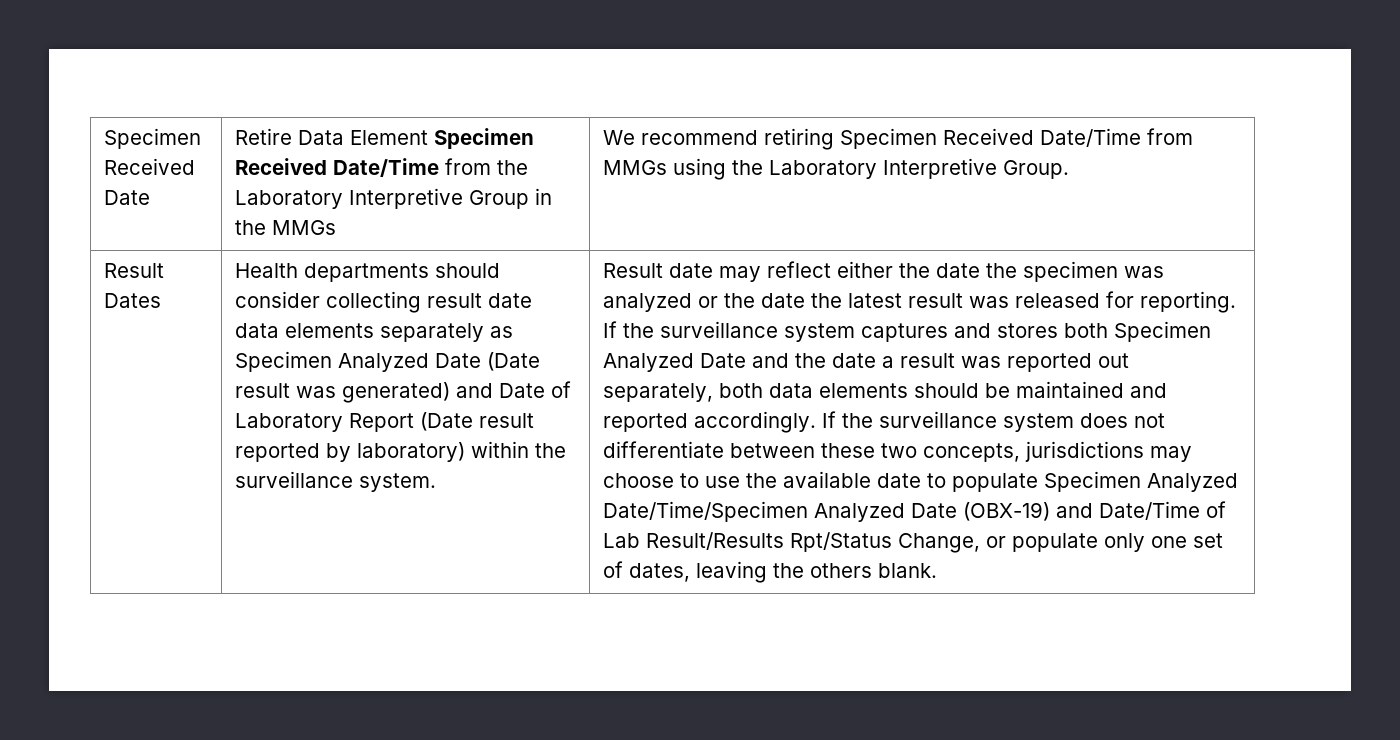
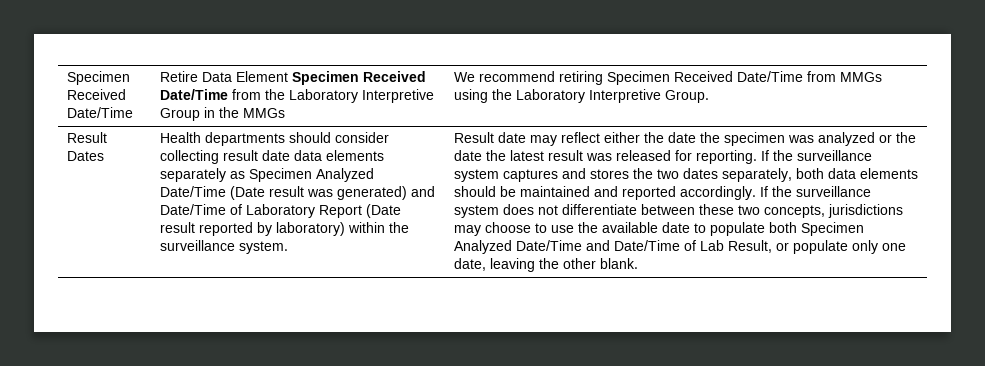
[104,128,202,149] [104,158,196,175] [104,190,151,205] Specimen Received Date -> [66,71,130,85] [66,89,126,100] [66,107,133,118] Specimen Received Date/Time
[435,353,482,368] Date -> [159,186,226,197] Date/Time
[499,383,546,398] Date -> [159,204,226,215] Date/Time
[1064,321,1212,342] [603,353,1130,372] both Specimen Analyzed Date and the date a result was reported out -> [632,168,718,179] the two dates
[1044,471,1239,492] [603,501,1051,522] Specimen Analyzed Date/Time/Specimen Analyzed Date (OBX-19) -> [768,222,864,236] [453,240,582,254] both Specimen Analyzed Date/Time
[646,532,981,553] Result/Results Rpt/Status Change, -> [727,240,772,253] Result,
[1193,533,1224,548] [603,561,691,582] set of dates, -> [453,258,486,271] date,
[810,563,873,578] others -> [562,258,596,269] other

